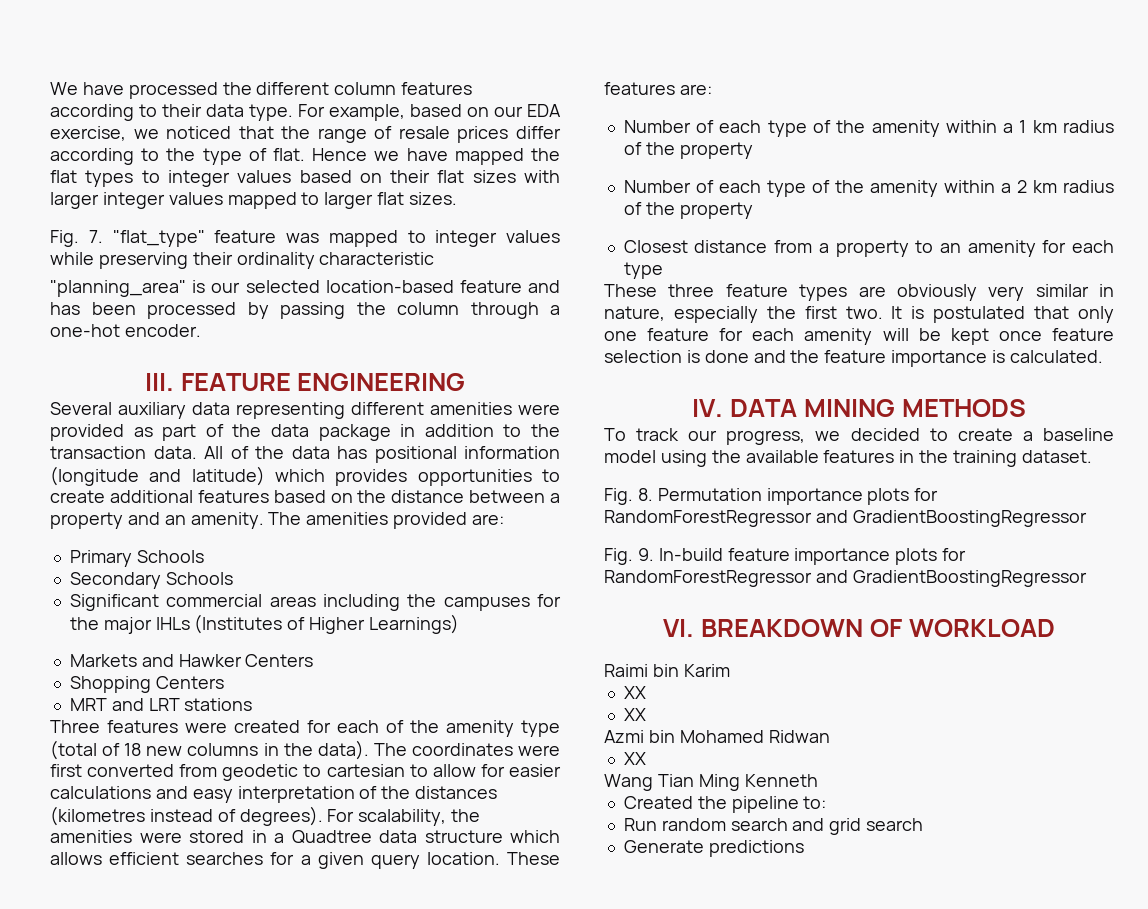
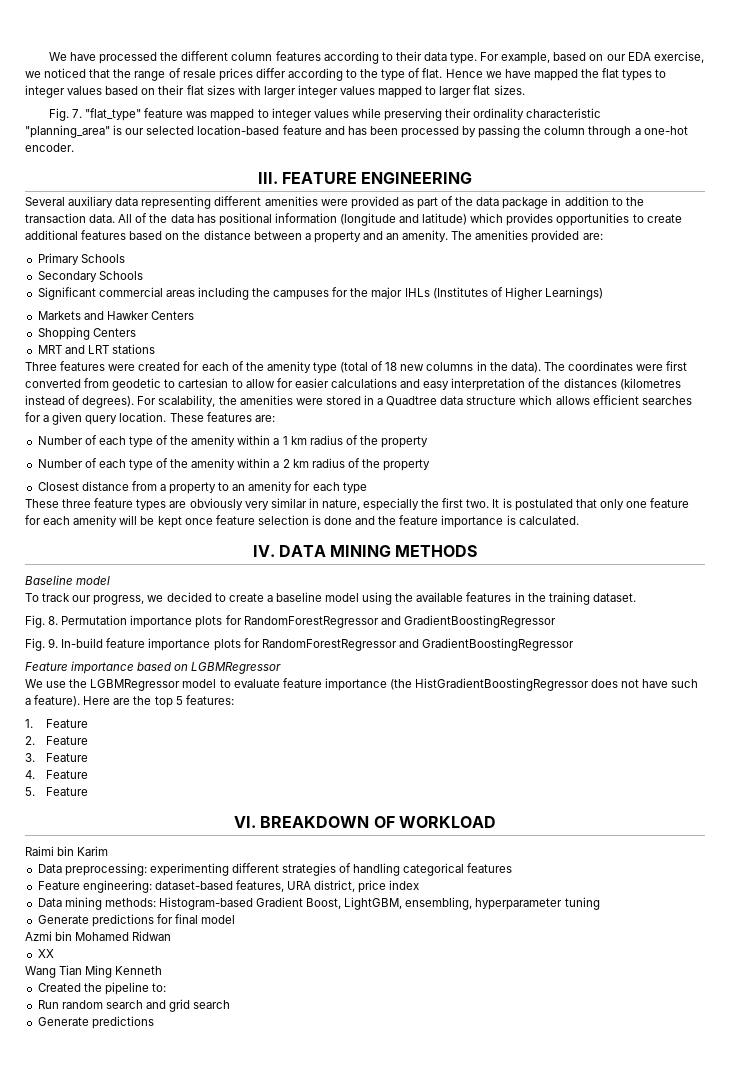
(1026, 408) none -> [25,575,111,585] // Baseline model
(1087, 578) none -> [25,661,282,674] [25,678,699,691] [25,695,234,708] [25,719,89,728] [25,736,89,745] [25,753,89,762] [25,770,89,779] [25,787,89,796] // Feature importance based on LGBMRegressor // We use the LGBMRegressor model to evaluate feature importance (the HistGradientBoostingRegressor does not have such a feature). Here are the top 5 features: // 1. Feature // 2. Feature // 3. Feature // 4. Feature // 5. Feature
[623,686,646,699] [623,708,646,721] XX // XX -> [37,863,513,876] [37,880,420,893] [37,897,600,910] [37,914,236,927] Data preprocessing: experimenting different strategies of handling categorical features // Feature engineering: dataset-based features, URA district, price index // Data mining methods: Histogram-based Gradient Boost, LightGBM, ensembling, hyperparameter tuning // Generate predictions for final model

